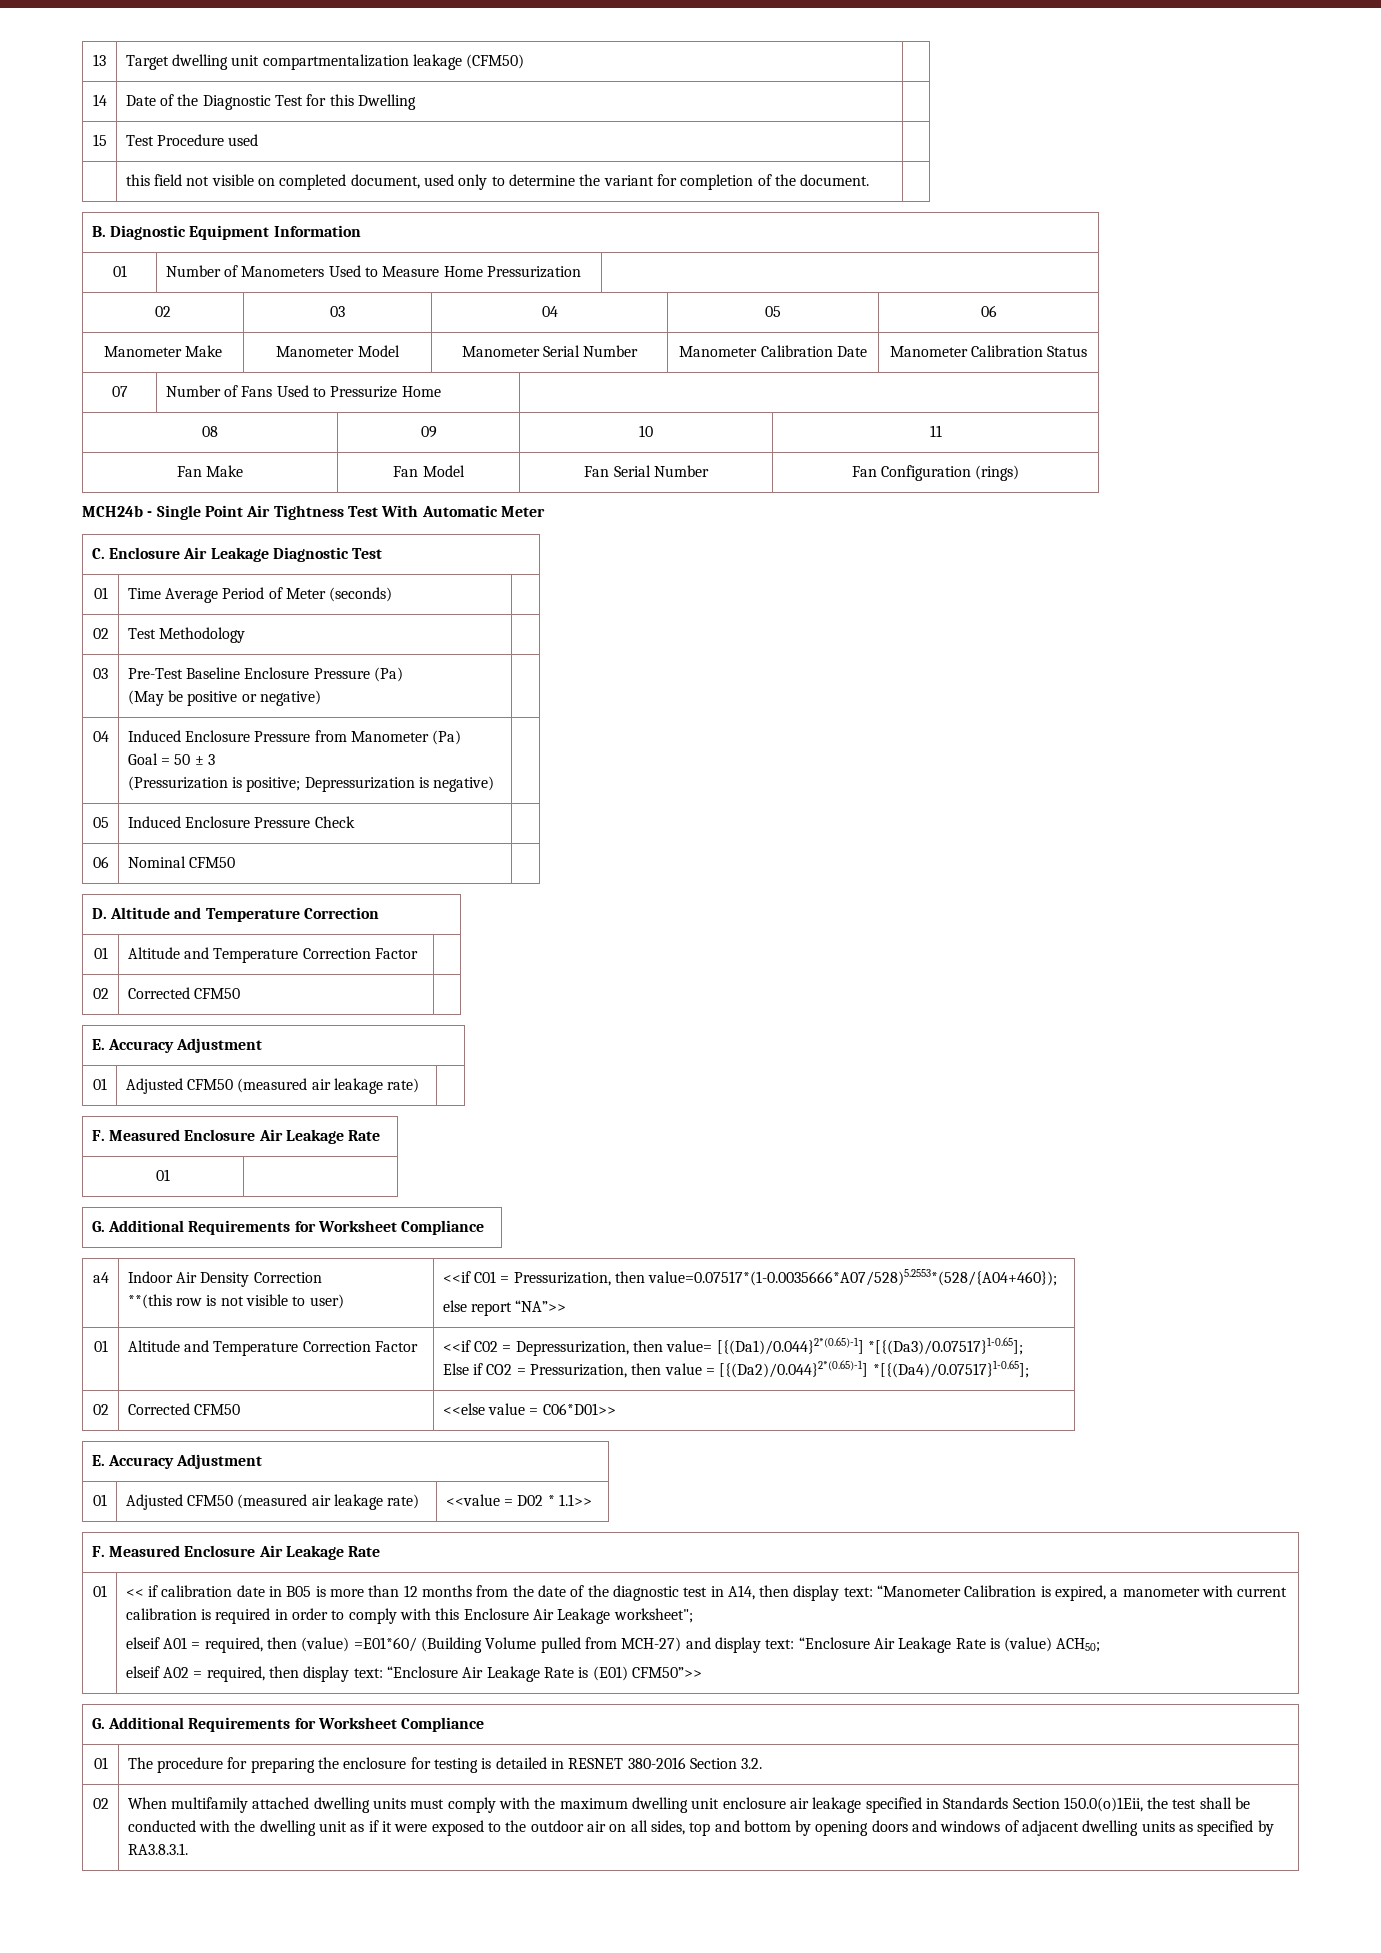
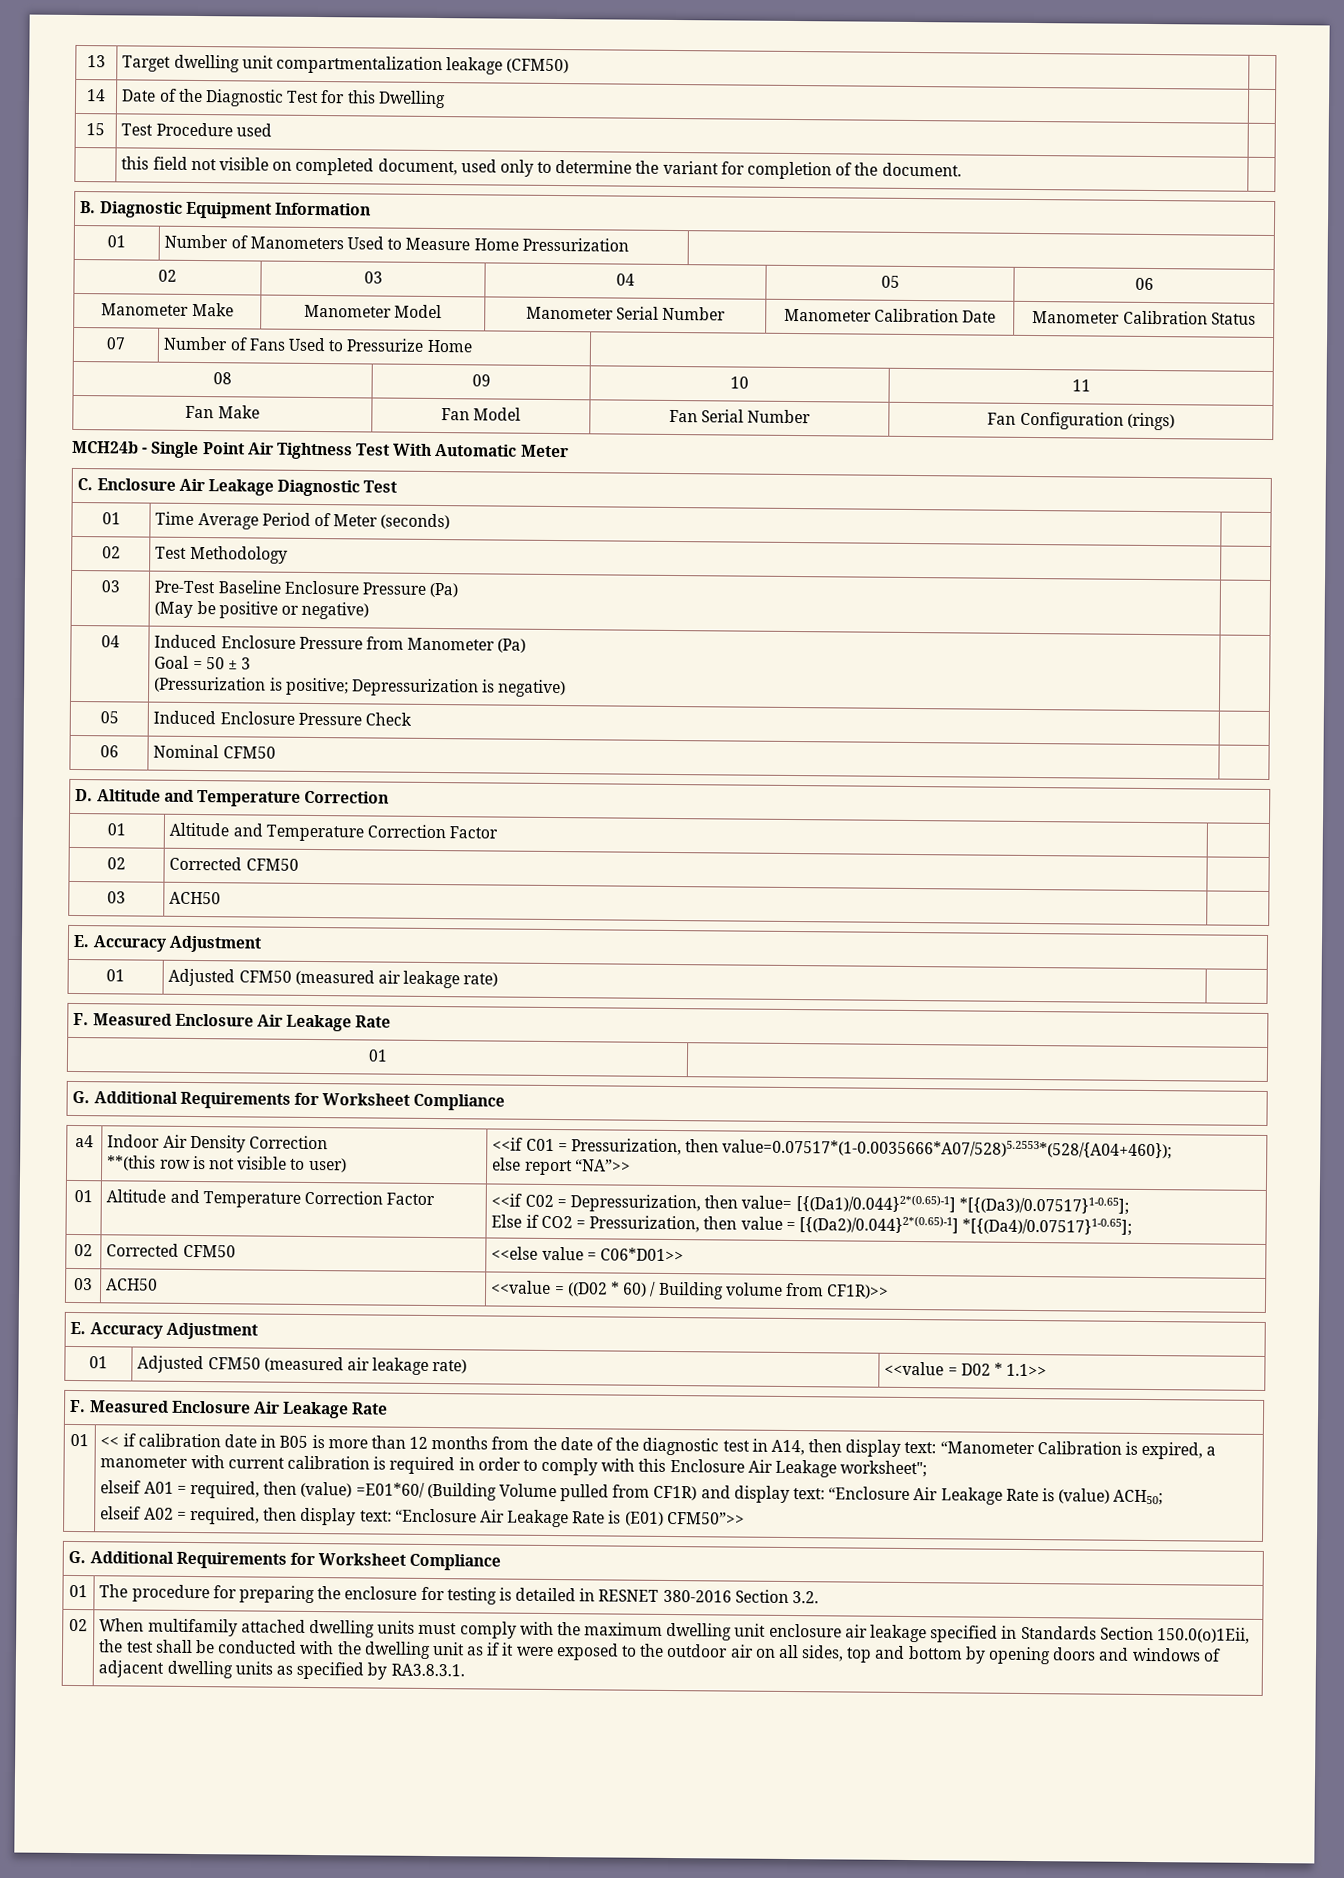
(241, 993) none -> [107,891,126,904] [169,891,222,905] // 03 | ACH50 |
(616, 1409) none -> [74,1278,93,1291] [106,1278,159,1291] [491,1280,890,1300] // 03 | ACH50 | <<value = ((D02 * 60) / Building volume from CF1R)>>
[621,1637,682,1652] MCH-27) -> [653,1485,698,1501] CF1R)

